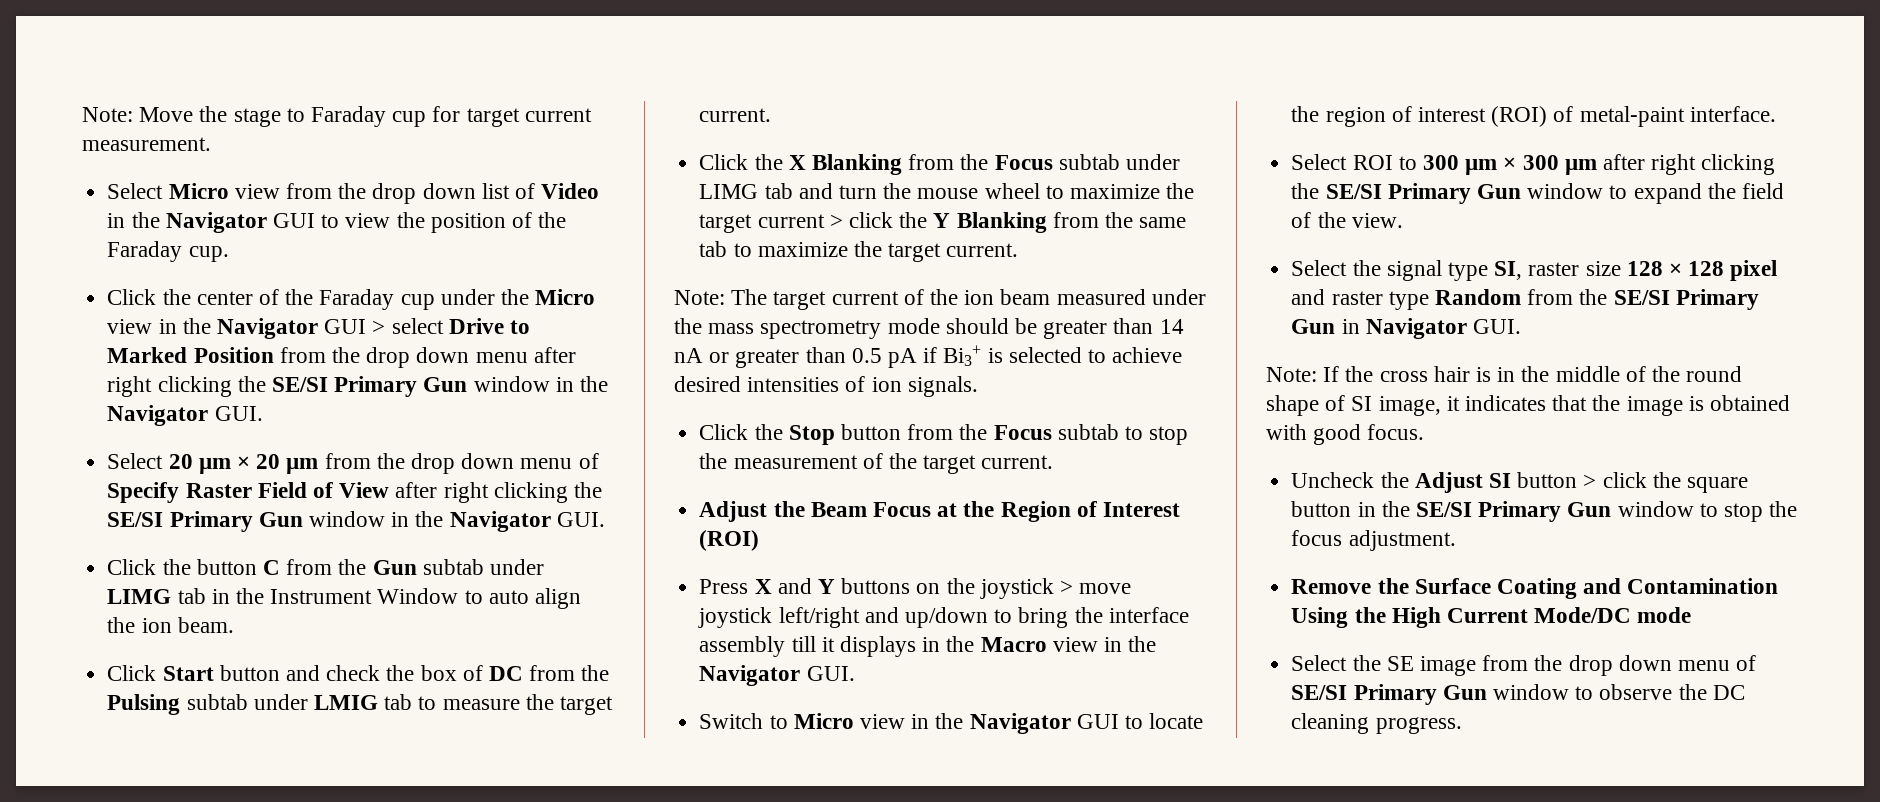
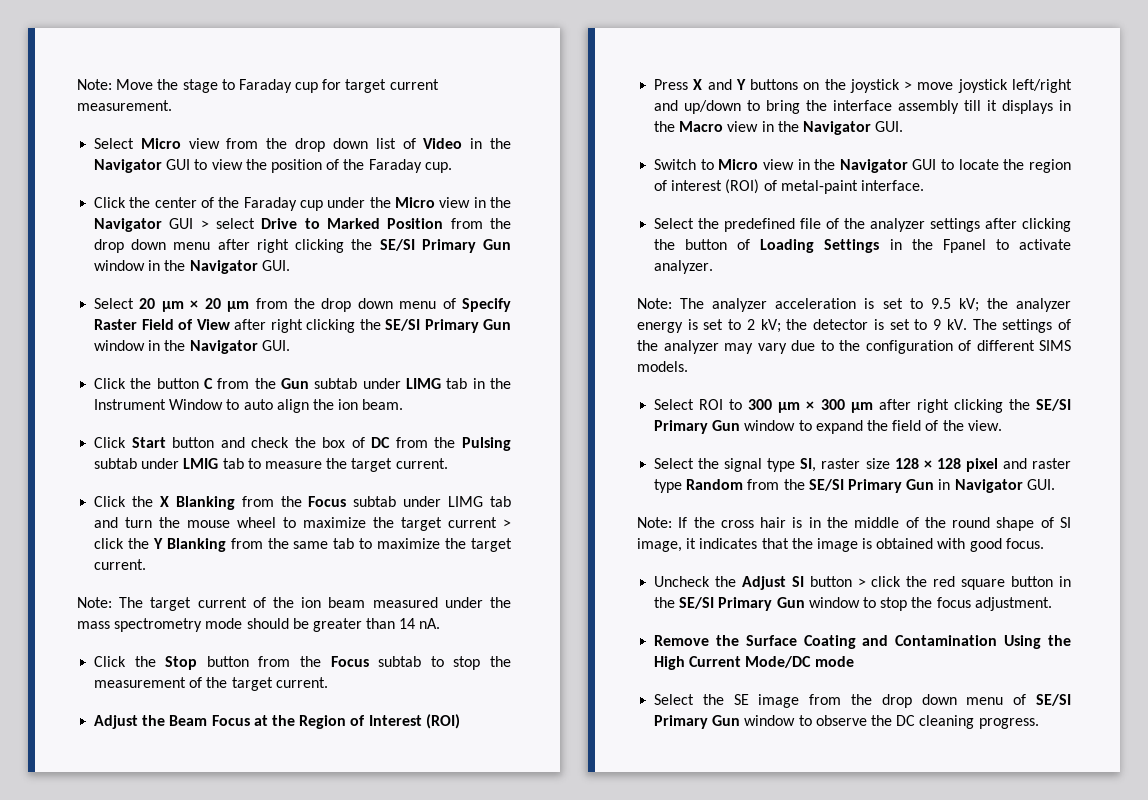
[674,345,1183,368] [674,376,978,397] nA or greater than 0.5 pA if Bi3+ is selected to achieve desired intensities of ion signals. -> [419,618,441,629] nA.
(1776, 114) none -> [654,218,1071,232] [654,239,1071,253] [654,260,714,274] [637,298,1071,312] [637,319,1071,333] [637,340,1071,354] [637,361,688,372] // Select the predefined file of the analyzer settings after clicking the button of Loading Settings in the Fpanel to activate analyzer. // Note: The analyzer acceleration is set to 9.5 kV; the analyzer energy is set to 2 kV; the detector is set to 9 kV. The settings of the analyzer may vary due to the configuration of different SIMS models.
(1681, 480) none -> [933,576,956,587] red

